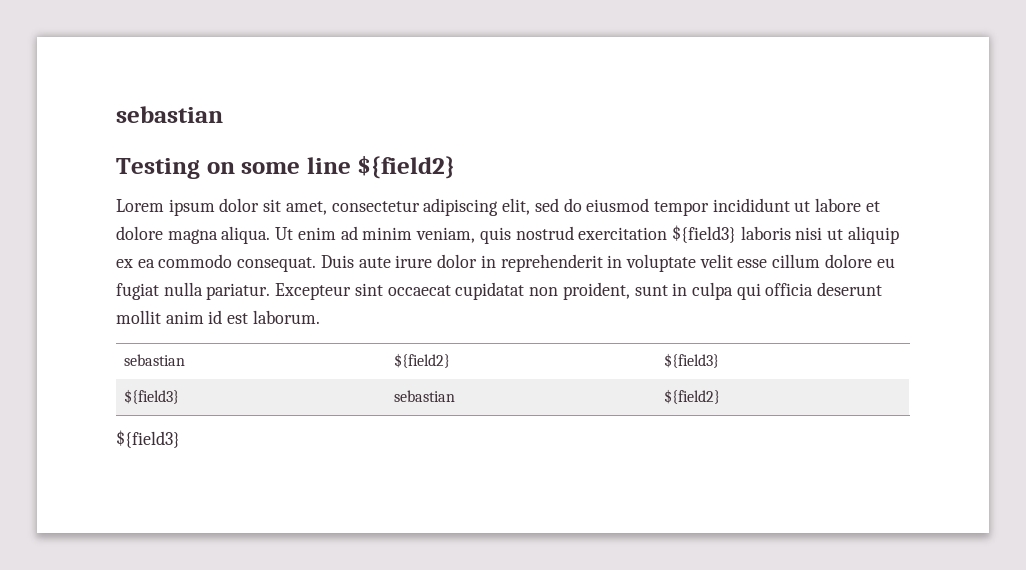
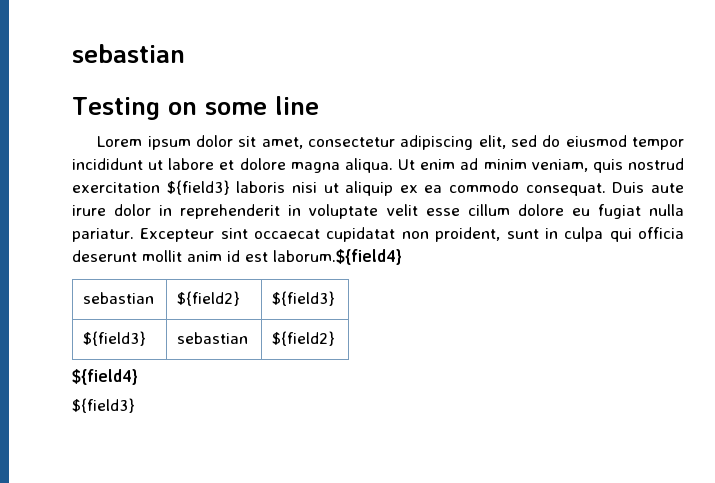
[357,155,456,179] ${field2} -> (319, 105) none
[252,310,320,324] laborum. -> [273,249,402,265] laborum.${field4}
(721, 396) none -> [72,369,138,385] // ${field4}

